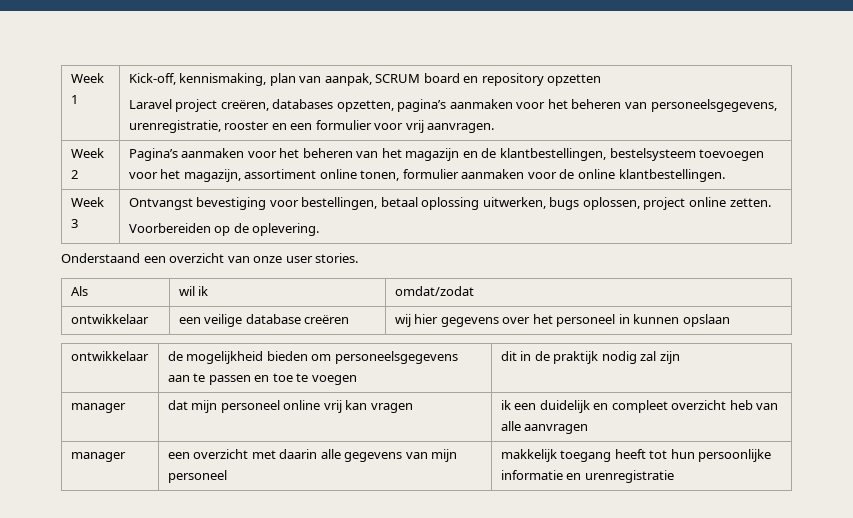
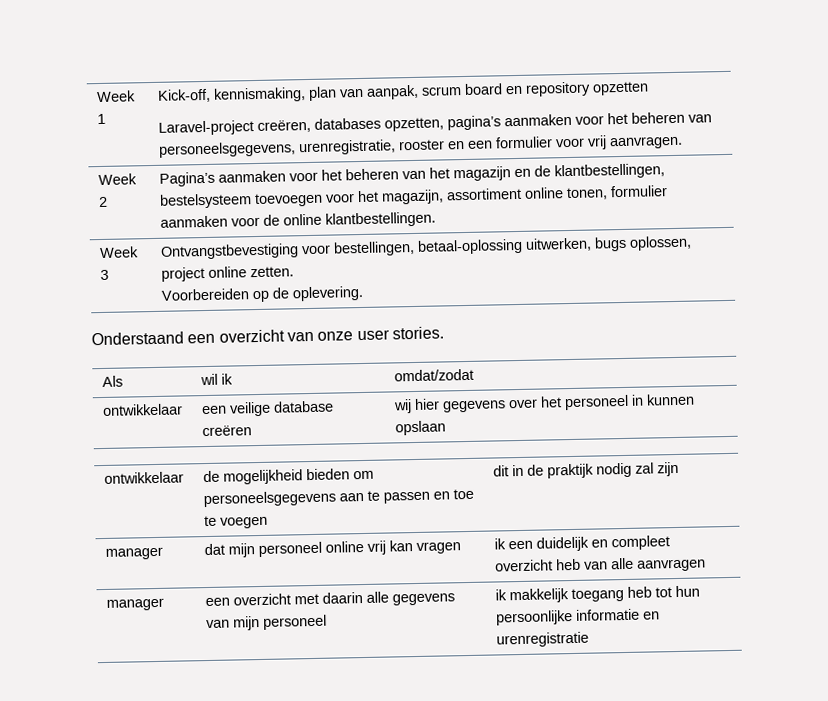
[375,74,421,83] SCRUM -> [420,86,462,96] scrum
[128,99,218,112] Laravel project -> [157,120,254,136] Laravel-project
[128,197,480,210] Ontvangst bevestiging voor bestellingen, betaal oplossing -> [159,238,523,260] Ontvangstbevestiging voor bestellingen, betaal-oplossing
(227, 476) none -> [494,589,507,601] ik
[614,449,646,459] heeft -> [626,586,652,598] heb

